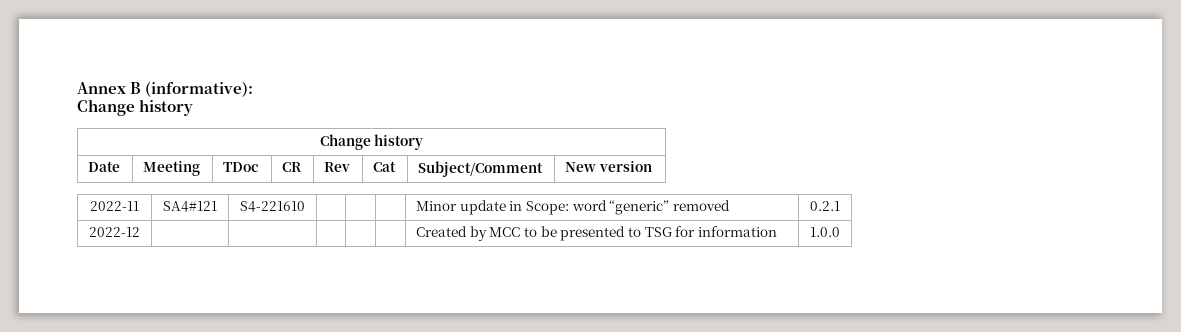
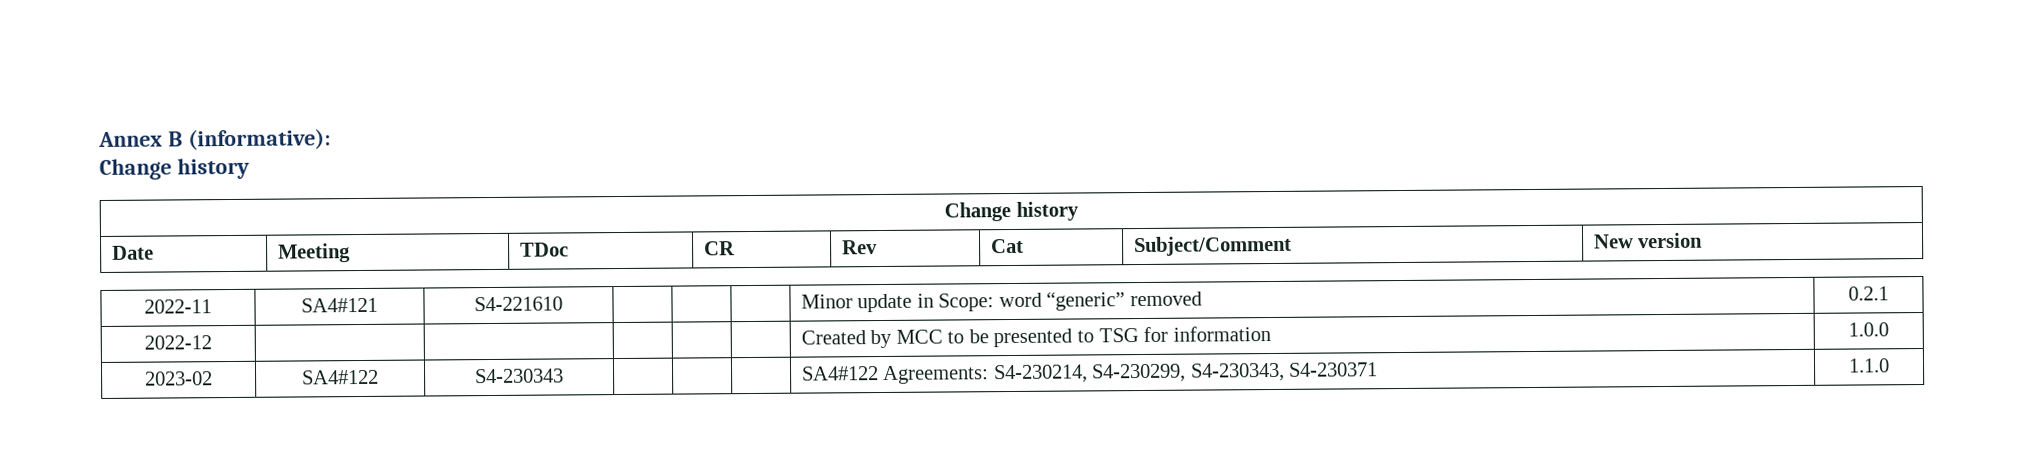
(840, 232) none -> [145,371,213,386] [302,369,379,385] [475,368,564,384] [801,362,1379,384] [1848,358,1890,373] // 2023-02 | SA4#122 | S4-230343 | | | | SA4#122 Agreements: S4-230214, S4-230299, S4-230343, S4-230371 | 1.1.0

